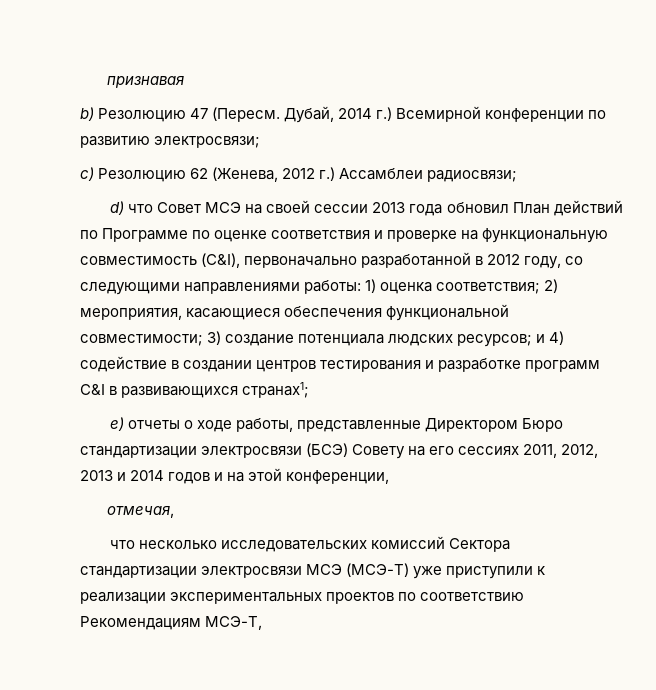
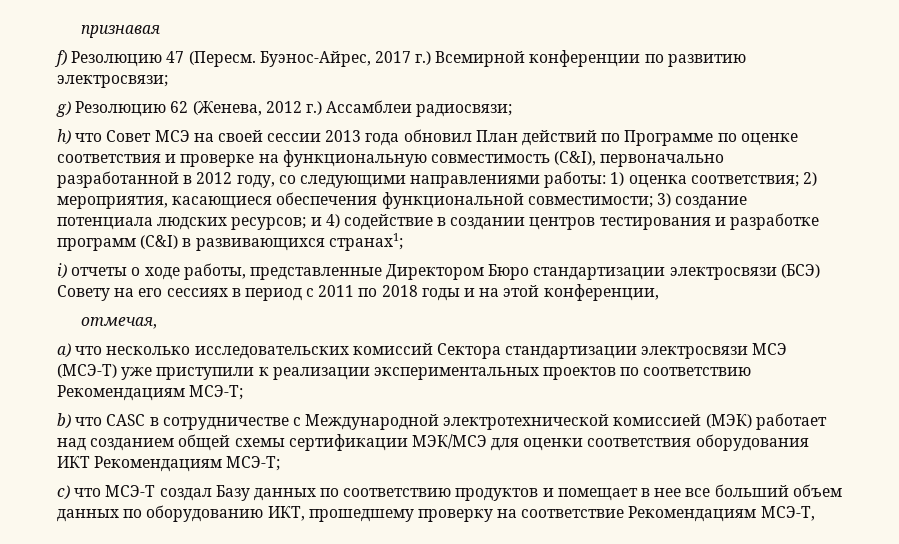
[80,107,94,121] b) -> [54,50,67,67] f)
[284,106,373,123] Дубай, 2014 -> [259,51,411,67] Буэнос-Айрес, 2017
[80,167,94,181] c) -> [56,101,71,117] g)
[110,201,125,215] d) -> [57,129,71,145] h)
[80,384,105,395] C&I -> [140,235,179,249] (C&I)
[110,417,125,431] e) -> [57,263,67,279] i)
[523,444,599,458] [80,470,211,484] 2011, 2012, 2013 и 2014 годов -> [231,285,460,301] в период с 2011 по 2018 годы
(174, 512) none -> [57,343,71,358] a)
(201, 623) none -> [189,385,244,400] [57,413,827,430] [57,434,809,451] [57,456,281,472] [57,484,842,501] [57,505,757,522] МСЭ-Т; // b) что CASC в сотрудничестве с Международной электротехнической комиссией (МЭК) работает над созданием общей схемы сертификации МЭК/МСЭ для оценки соответствия оборудования ИКТ Рекомендациям МСЭ-Т; // c) что МСЭ-Т создал Базу данных по соответствию продуктов и помещает в нее все больший объем данных по оборудованию ИКТ, прошедшему проверку на соответствие Рекомендациям

